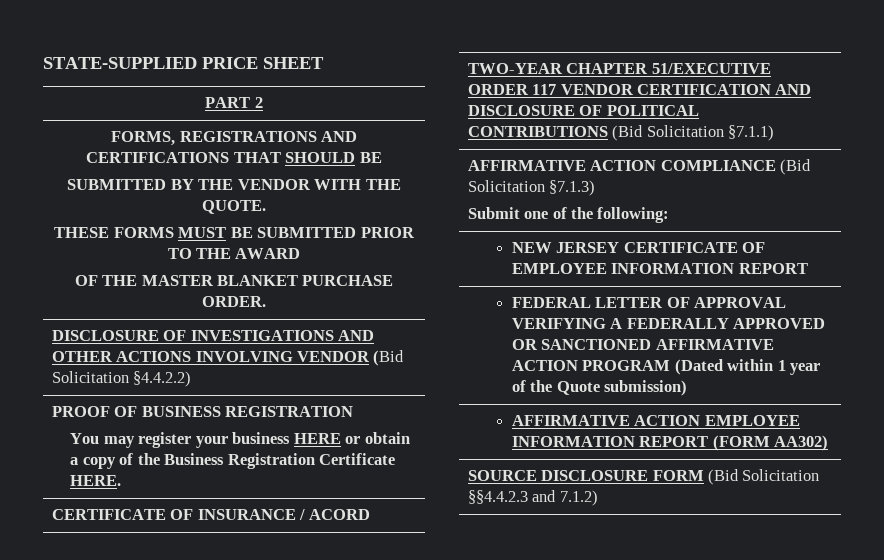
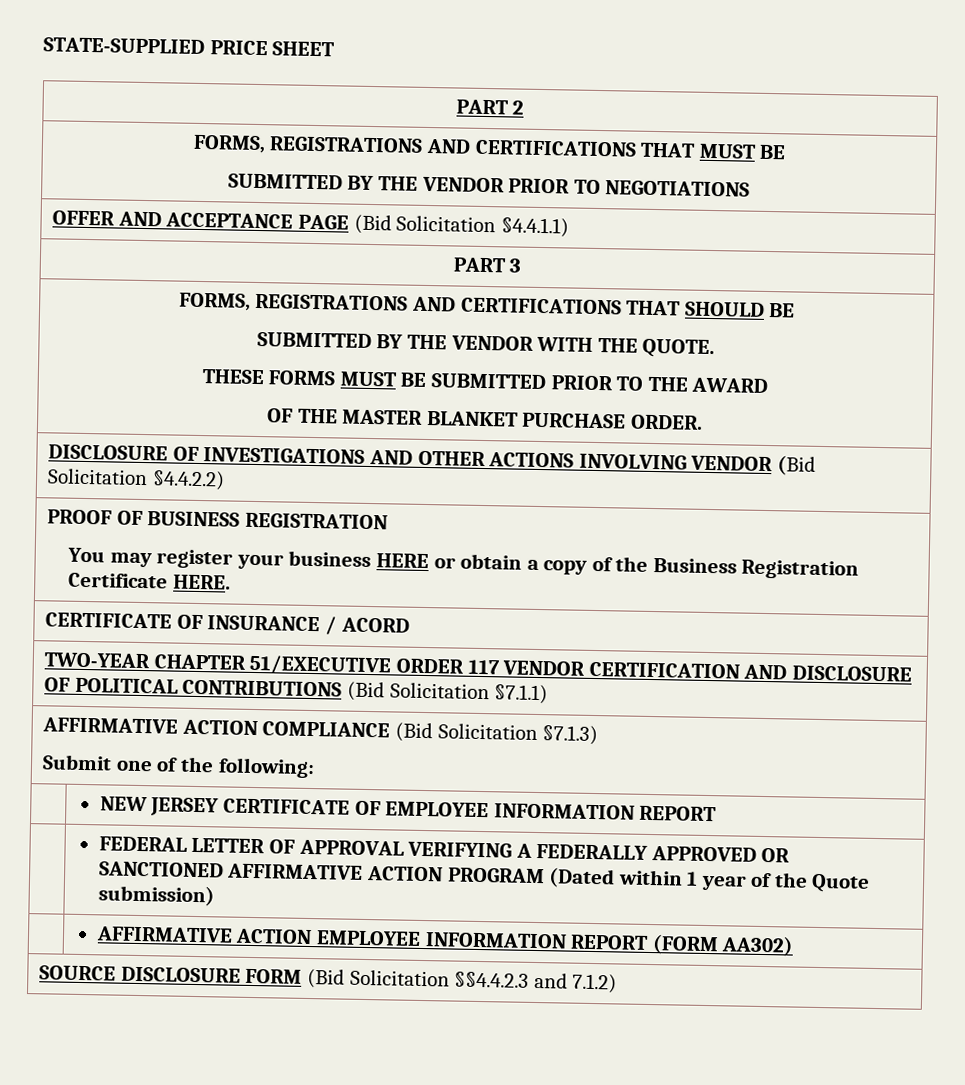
(263, 102) none -> [192,134,787,160] [227,173,751,197] [52,210,569,238] [452,257,523,273] // FORMS, REGISTRATIONS AND CERTIFICATIONS THAT MUST BE // SUBMITTED BY THE VENDOR PRIOR TO NEGOTIATIONS // OFFER AND ACCEPTANCE PAGE (Bid Solicitation §4.4.1.1) // PART 3

